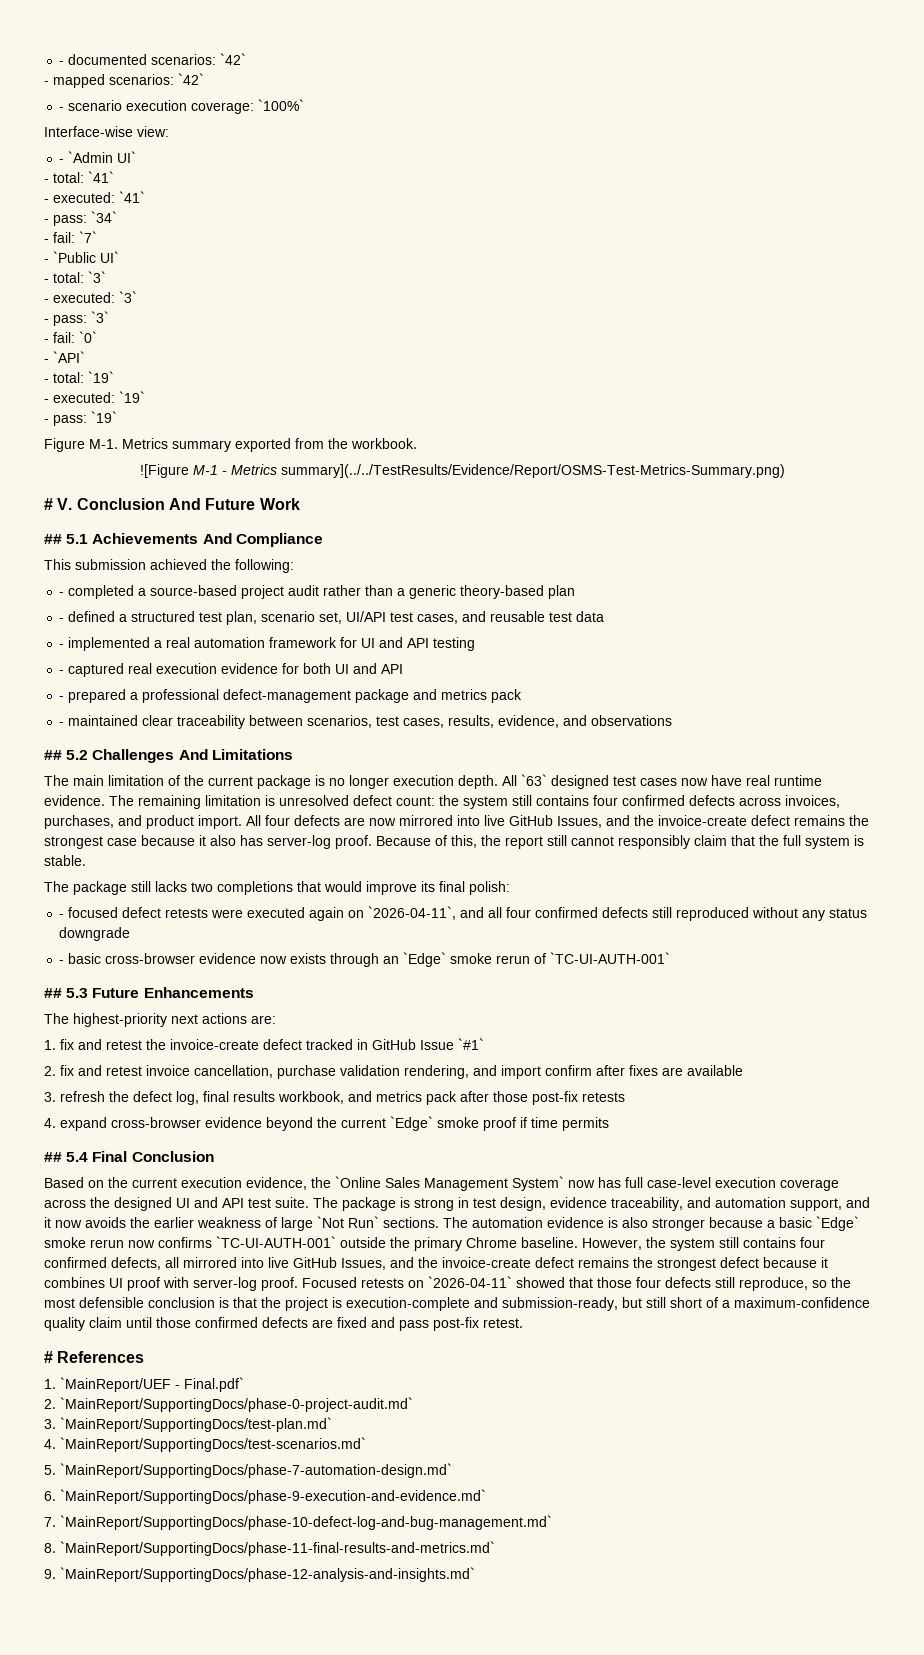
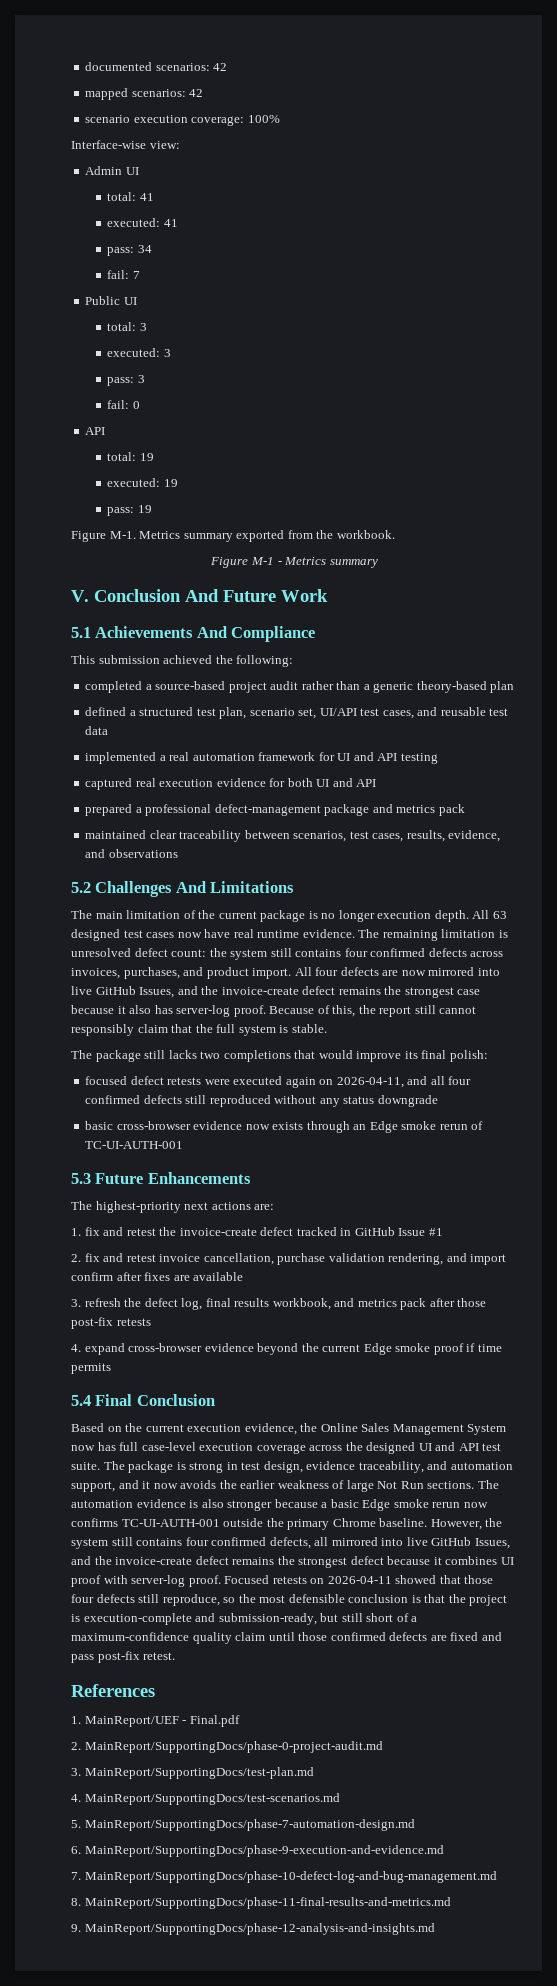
[59,61,65,65] - -> (85, 66) none
[220,53,247,65] [44,73,204,88] [59,107,65,111] `42` // - mapped scenarios: `42` // - -> [213,63,228,71] [85,88,204,100] 42 // mapped scenarios: 42 //
[258,99,305,111] `100%` -> [247,115,280,123] 100%
[59,151,137,163] [44,171,114,183] [44,191,145,203] [44,211,117,226] [44,231,97,243] [44,251,119,263] [44,271,106,283] [44,291,137,303] [44,311,109,326] [44,331,97,343] [44,351,85,363] [44,371,114,383] [44,391,145,403] [44,411,117,426] - `Admin UI` // - total: `41` // - executed: `41` // - pass: `34` // - fail: `7` // - `Public UI` // - total: `3` // - executed: `3` // - pass: `3` // - fail: `0` // - `API` // - total: `19` // - executed: `19` // - pass: `19` -> [85,166,139,175] [107,192,154,201] [107,218,178,227] [107,245,152,256] [107,270,140,279] [85,296,137,305] [107,322,147,331] [107,348,171,357] [107,375,145,386] [107,400,140,409] [85,427,106,435] [107,452,154,461] [107,478,178,487] [107,505,152,516] Admin UI // total: 41 // executed: 41 // pass: 34 // fail: 7 // Public UI // total: 3 // executed: 3 // pass: 3 // fail: 0 // API // total: 19 // executed: 19 // pass: 19
[139,464,189,478] ![Figure -> [210,557,249,568] Figure
[280,464,785,478] [44,498,53,510] summary](../../TestResults/Evidence/Report/OSMS-Test-Metrics-Summary.png) // # -> [329,559,378,568] summary //
[44,534,62,544] ## -> (328, 595) none
[59,592,65,596] - -> (294, 661) none
[59,618,65,622] - -> (515, 687) none
[59,644,65,648] - -> (109, 730) none
[59,670,65,674] - -> (438, 758) none
[59,696,65,700] - -> (377, 783) none
[59,722,65,726] - -> (465, 810) none
[44,750,62,760] ## -> (178, 853) none
[521,774,547,786] `63` -> [492,911,507,919] 63
[59,914,65,918] - -> (488, 1056) none
[368,906,457,920] `2026-04-11`, -> [336,1077,404,1088] 2026-04-11,
[59,960,65,964] - -> (438, 1101) none
[403,952,447,967] `Edge` -> [369,1121,398,1133] Edge
[550,952,671,964] [44,988,62,998] `TC-UI-AUTH-001` // ## -> [85,1141,184,1149] TC-UI-AUTH-001 //
[458,1038,484,1050] `#1` -> [428,1228,443,1236] #1
[390,1116,433,1131] `Edge` -> [363,1343,392,1355] Edge
[44,1152,62,1162] ## -> (111, 1368) none
[335,1176,381,1188] `Online -> [320,1423,358,1432] Online
[512,1176,564,1191] System` -> [467,1424,507,1435] System
[317,1216,379,1228] `Not Run` -> [377,1481,424,1489] Not Run
[816,1216,859,1231] `Edge` -> [362,1499,391,1511] Edge
[216,1236,336,1248] `TC-UI-AUTH-001` -> [121,1519,220,1527] TC-UI-AUTH-001
[428,1276,512,1288] `2026-04-11` -> [327,1576,392,1584] 2026-04-11
[44,1351,53,1363] # -> (176, 1656) none
[60,1377,244,1392] [44,1397,413,1412] [44,1417,332,1432] [44,1437,366,1452] `MainReport/UEF - Final.pdf` // 2. `MainReport/SupportingDocs/phase-0-project-audit.md` // 3. `MainReport/SupportingDocs/test-plan.md` // 4. `MainReport/SupportingDocs/test-scenarios.md` -> [84,1715,240,1727] [71,1741,383,1753] [71,1767,314,1779] [71,1793,340,1805] MainReport/UEF - Final.pdf // 2. MainReport/SupportingDocs/phase-0-project-audit.md // 3. MainReport/SupportingDocs/test-plan.md // 4. MainReport/SupportingDocs/test-scenarios.md
[60,1463,452,1478] `MainReport/SupportingDocs/phase-7-automation-design.md` -> [84,1819,415,1831] MainReport/SupportingDocs/phase-7-automation-design.md
[60,1489,486,1504] `MainReport/SupportingDocs/phase-9-execution-and-evidence.md` -> [84,1845,444,1857] MainReport/SupportingDocs/phase-9-execution-and-evidence.md
[60,1515,552,1530] `MainReport/SupportingDocs/phase-10-defect-log-and-bug-management.md` -> [84,1871,497,1883] MainReport/SupportingDocs/phase-10-defect-log-and-bug-management.md
[60,1541,495,1556] `MainReport/SupportingDocs/phase-11-final-results-and-metrics.md` -> [84,1897,451,1909] MainReport/SupportingDocs/phase-11-final-results-and-metrics.md
[60,1567,475,1582] `MainReport/SupportingDocs/phase-12-analysis-and-insights.md` -> [84,1923,435,1935] MainReport/SupportingDocs/phase-12-analysis-and-insights.md

